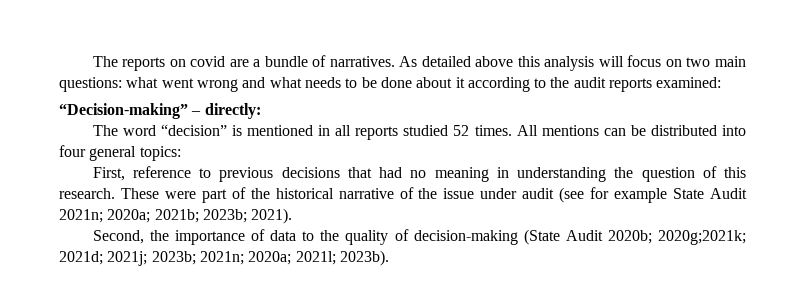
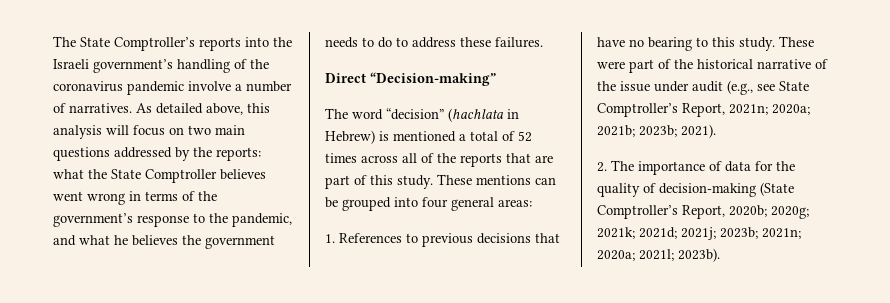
[92,56,308,71] The reports on covid are a bundle -> [53,36,292,51] [53,59,269,73] [53,81,292,95] The State Comptroller’s reports into the Israeli government’s handling of the coronavirus pandemic involve a number
[475,56,514,67] above -> [206,103,243,115] above,
[59,77,722,92] questions: what went wrong and what needs to be done about it according to the audit reports examined: // -> [53,147,261,161] [53,169,266,183] [53,191,217,205] [53,213,292,227] [53,235,275,249] [325,37,543,48] [325,73,366,83] questions addressed by the reports: what the State Comptroller believes went wrong in terms of the government’s response to the pandemic, and what he believes the government needs to do to address these failures. // Direct
[191,103,261,119] – directly: -> (496, 79) none
[231,125,538,140] is mentioned in all reports studied 52 times. All -> [448,108,519,122] [325,130,532,144] [325,153,553,167] [325,174,472,189] (hachlata in Hebrew) is mentioned a total of 52 times across all of the reports that are part of this study. These
[650,125,717,136] distributed -> [342,197,391,211] grouped
[139,146,181,161] [92,166,191,181] topics: // First, reference -> [498,199,532,207] [325,233,402,243] areas: // 1. References
[379,166,746,182] [59,188,115,199] had no meaning in understanding the question of this research. -> [597,37,775,51] have no bearing to this study.
[559,187,748,203] (see for example State Audit -> [727,80,809,95] [597,103,725,117] (e.g., see State Comptroller’s Report,
[92,230,169,244] Second, the -> [597,160,634,172] 2. The
[302,231,315,241] to -> [755,161,773,171] for
[565,230,746,245] Audit 2020b; 2020g;2021k; -> [597,205,809,219] [597,227,635,239] Comptroller’s Report, 2020b; 2020g; 2021k;

